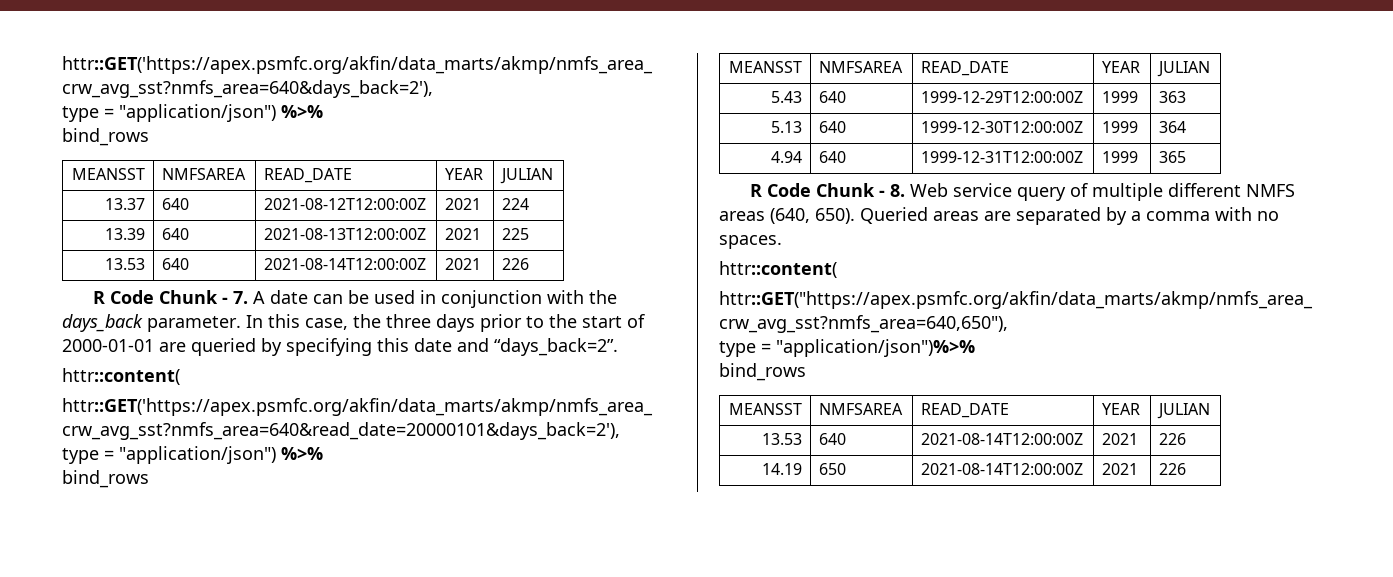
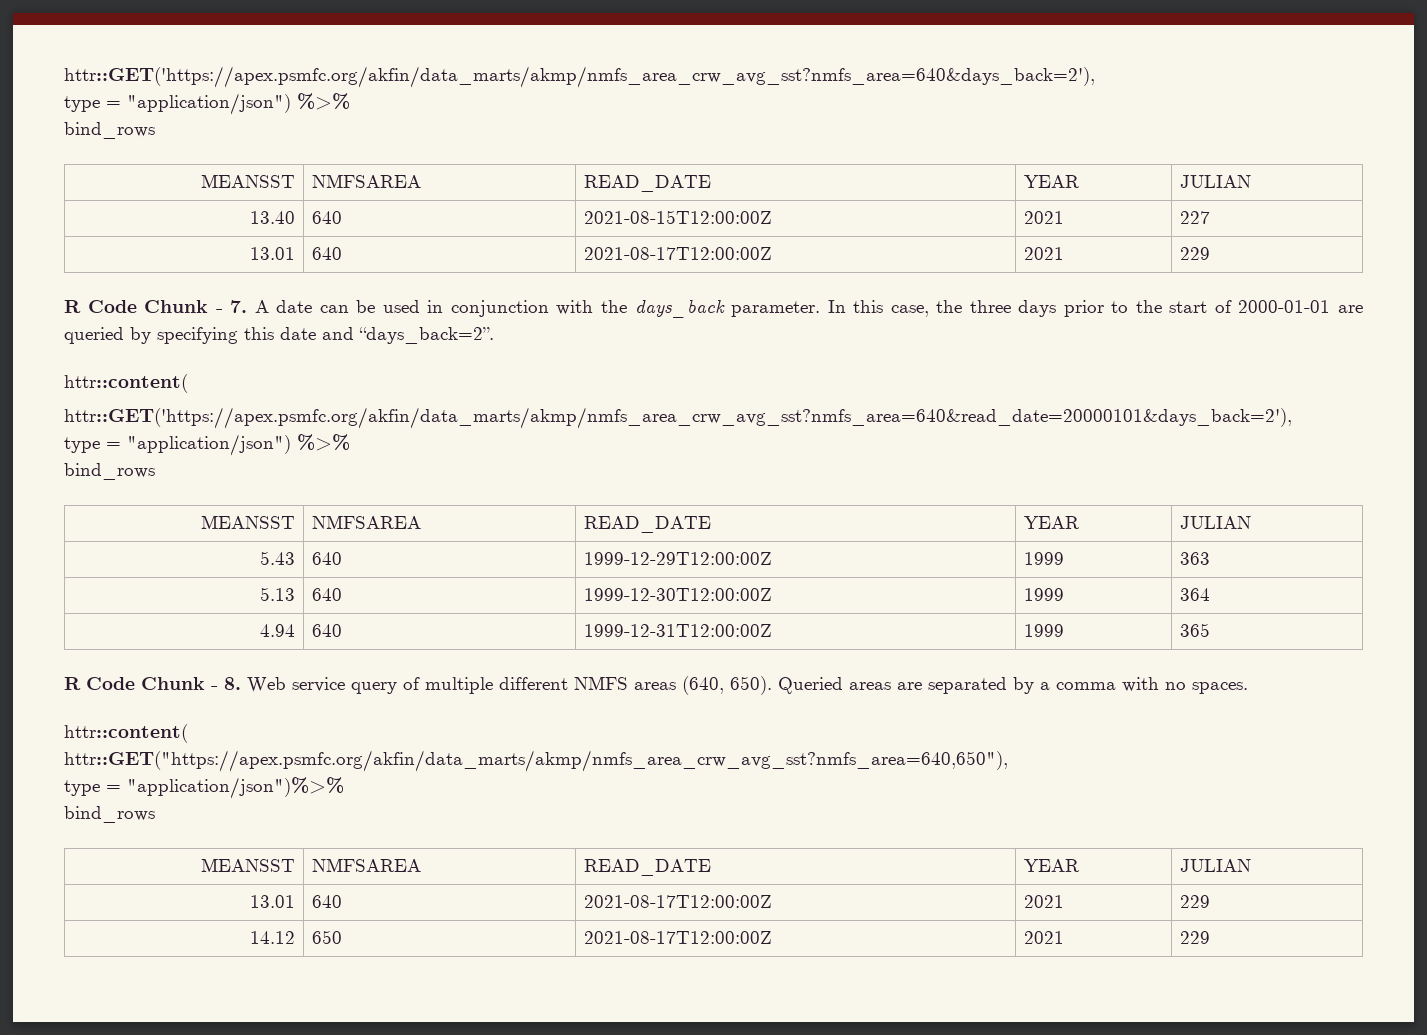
[105,198,146,210] [161,198,189,210] [263,198,426,210] [444,198,481,210] [501,198,529,210] [105,228,146,240] [161,228,189,240] [263,228,426,240] [444,228,481,240] [501,228,529,240] [105,258,146,270] [161,258,189,270] [263,258,426,270] [444,258,481,270] [501,258,529,270] 13.37 | 640 | 2021-08-12T12:00:00Z | 2021 | 224 // 13.39 | 640 | 2021-08-13T12:00:00Z | 2021 | 225 // 13.53 | 640 | 2021-08-14T12:00:00Z | 2021 | 226 -> [250,211,296,224] [311,211,342,224] [583,210,772,224] [1023,211,1064,224] [1179,211,1210,224] [250,247,296,260] [311,247,342,260] [583,247,772,260] [1023,247,1064,260] [1179,247,1210,260] 13.40 | 640 | 2021-08-15T12:00:00Z | 2021 | 227 // 13.01 | 640 | 2021-08-17T12:00:00Z | 2021 | 229
[762,433,803,445] [818,433,846,445] [920,433,1083,445] [1101,433,1138,445] [1158,433,1186,445] [762,463,803,475] 13.53 | 640 | 2021-08-14T12:00:00Z | 2021 | 226 // 14.19 -> [250,895,296,908] [311,895,342,908] [583,895,772,908] [1023,895,1064,908] [1179,895,1210,908] [250,931,296,944] 13.01 | 640 | 2021-08-17T12:00:00Z | 2021 | 229 // 14.12
[920,463,1083,475] [1101,463,1138,475] [1158,463,1186,475] 2021-08-14T12:00:00Z | 2021 | 226 -> [583,931,772,944] [1023,931,1064,944] [1179,931,1210,944] 2021-08-17T12:00:00Z | 2021 | 229

